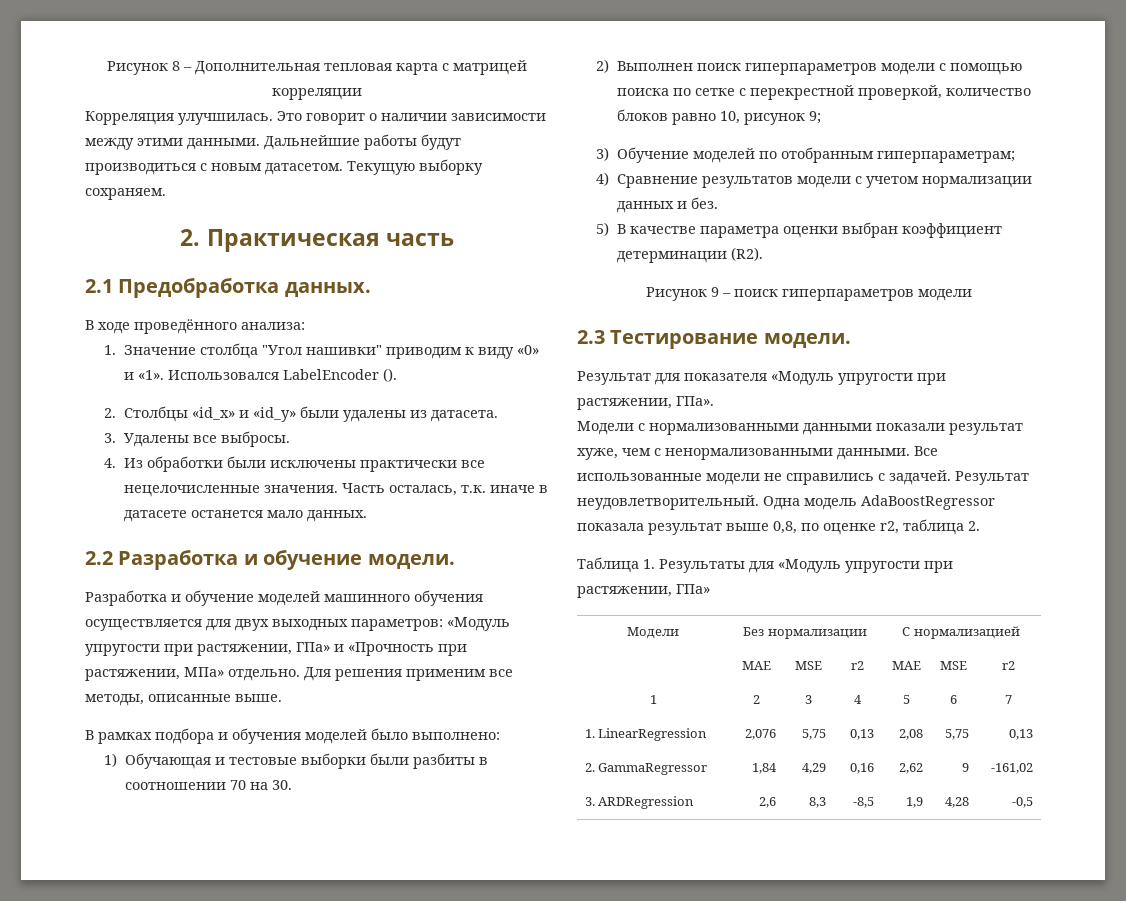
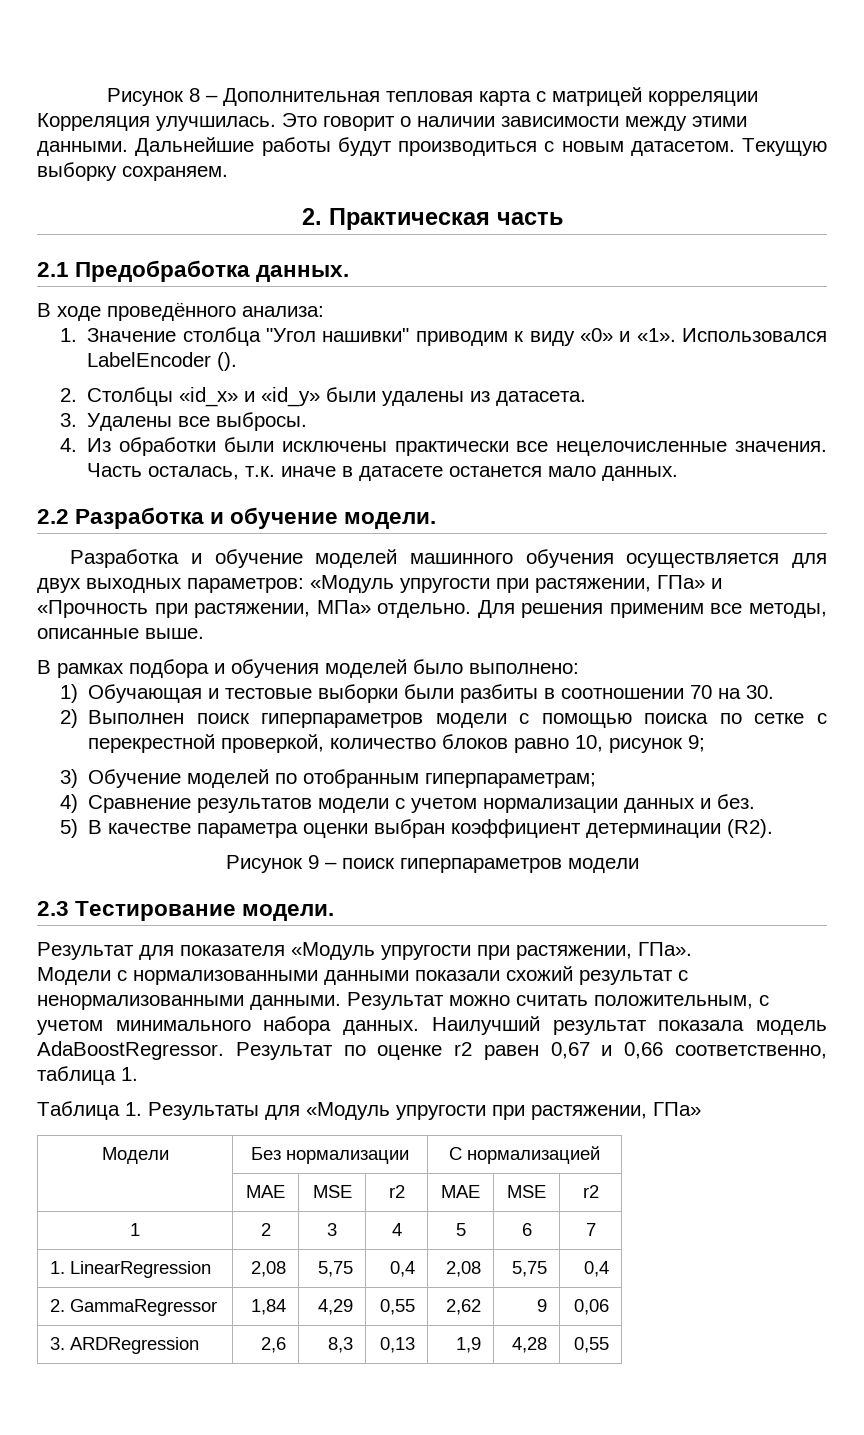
[949,423,1023,435] [577,446,938,460] [577,470,1029,485] [577,495,995,510] [577,519,980,535] результат хуже, чем с ненормализованными данными. Все использованные модели не справились с задачей. Результат неудовлетворительный. Одна модель AdaBoostRegressor показала результат выше 0,8, по оценке r2, таблица 2. -> [506,966,688,985] [37,992,769,1010] [37,1016,827,1035] [37,1041,828,1060] [37,1066,138,1085] схожий результат с ненормализованными данными. Результат можно считать положительным, с учетом минимального набора данных. Наилучший результат показала модель AdaBoostRegressor. Результат по оценке r2 равен 0,67 и 0,66 соответственно, таблица 1.
[745,729,777,740] [802,729,827,740] [850,729,875,740] [899,729,924,740] [945,729,970,740] [1009,729,1034,740] 2,076 | 5,75 | 0,13 | 2,08 | 5,75 | 0,13 -> [250,1261,286,1277] [317,1261,353,1277] [389,1261,415,1277] [445,1261,481,1277] [511,1261,547,1277] [583,1261,609,1277] 2,08 | 5,75 | 0,4 | 2,08 | 5,75 | 0,4
[850,763,875,774] 0,16 -> [379,1299,415,1315] 0,55
[991,763,1034,774] -161,02 -> [573,1299,609,1315] 0,06
[853,797,875,808] -8,5 -> [379,1337,415,1353] 0,13
[1012,797,1034,808] -0,5 -> [573,1337,609,1353] 0,55

